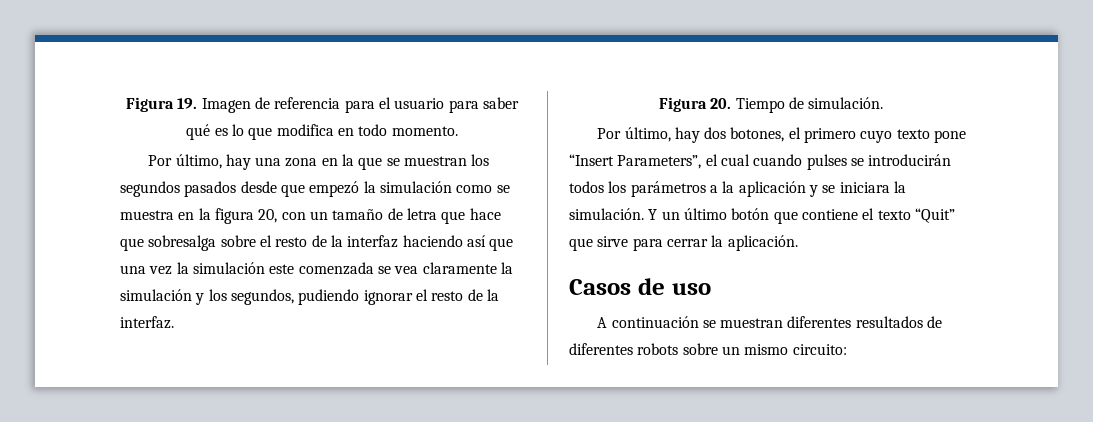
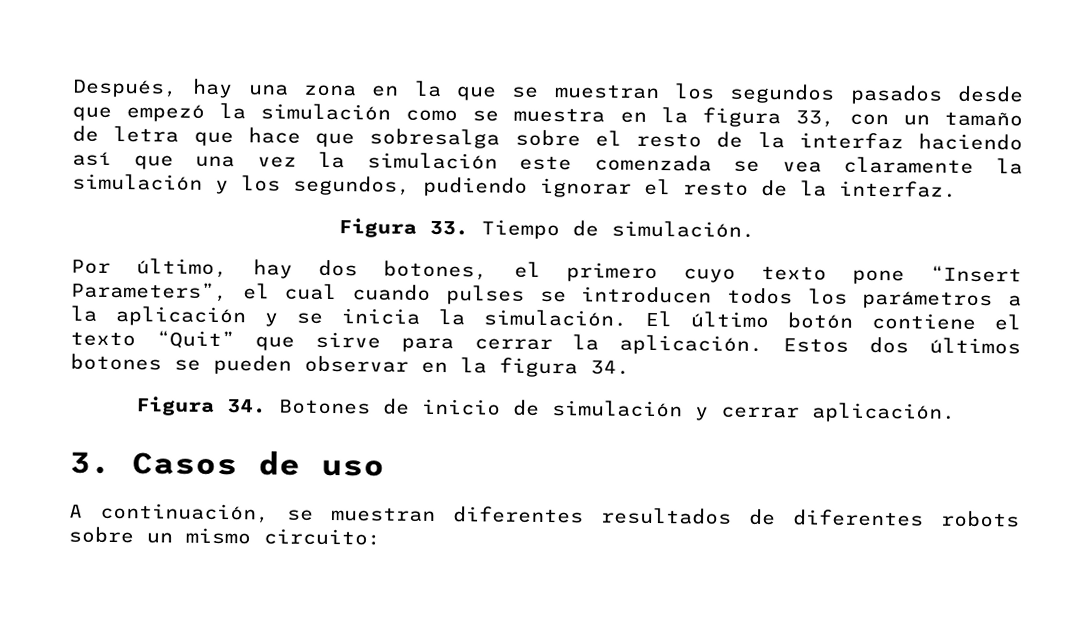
[126,97,519,113] [186,124,458,140] [148,154,222,169] Figura 19. Imagen de referencia para el usuario para saber qué es lo que modifica en todo momento. // Por último, -> [72,79,178,98] Después,
[258,209,278,223] 20, -> [794,110,835,128] 33,
[710,98,732,109] 20. -> [429,220,469,236] 33.
[868,154,952,166] introducirán -> [581,286,713,304] introducen
[839,182,890,193] iniciara -> [341,308,420,325] inicia
[648,209,680,220] Y un -> [645,310,672,327] El
[773,211,798,224] que -> (853, 320) none
(798, 243) // -> [783,336,1021,355] [70,353,630,378] [135,396,956,423] [69,451,112,474] Estos dos últimos botones se pueden observar en la figura 34. // Figura 34. Botones de inicio de simulación y cerrar aplicación. // 3.
[611,316,699,328] continuación -> [100,502,270,524] continuación,

